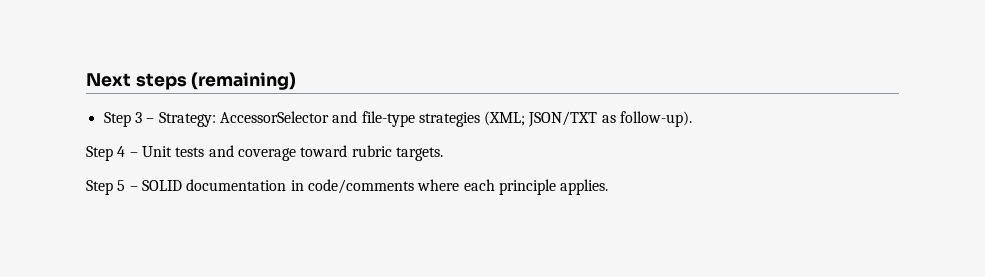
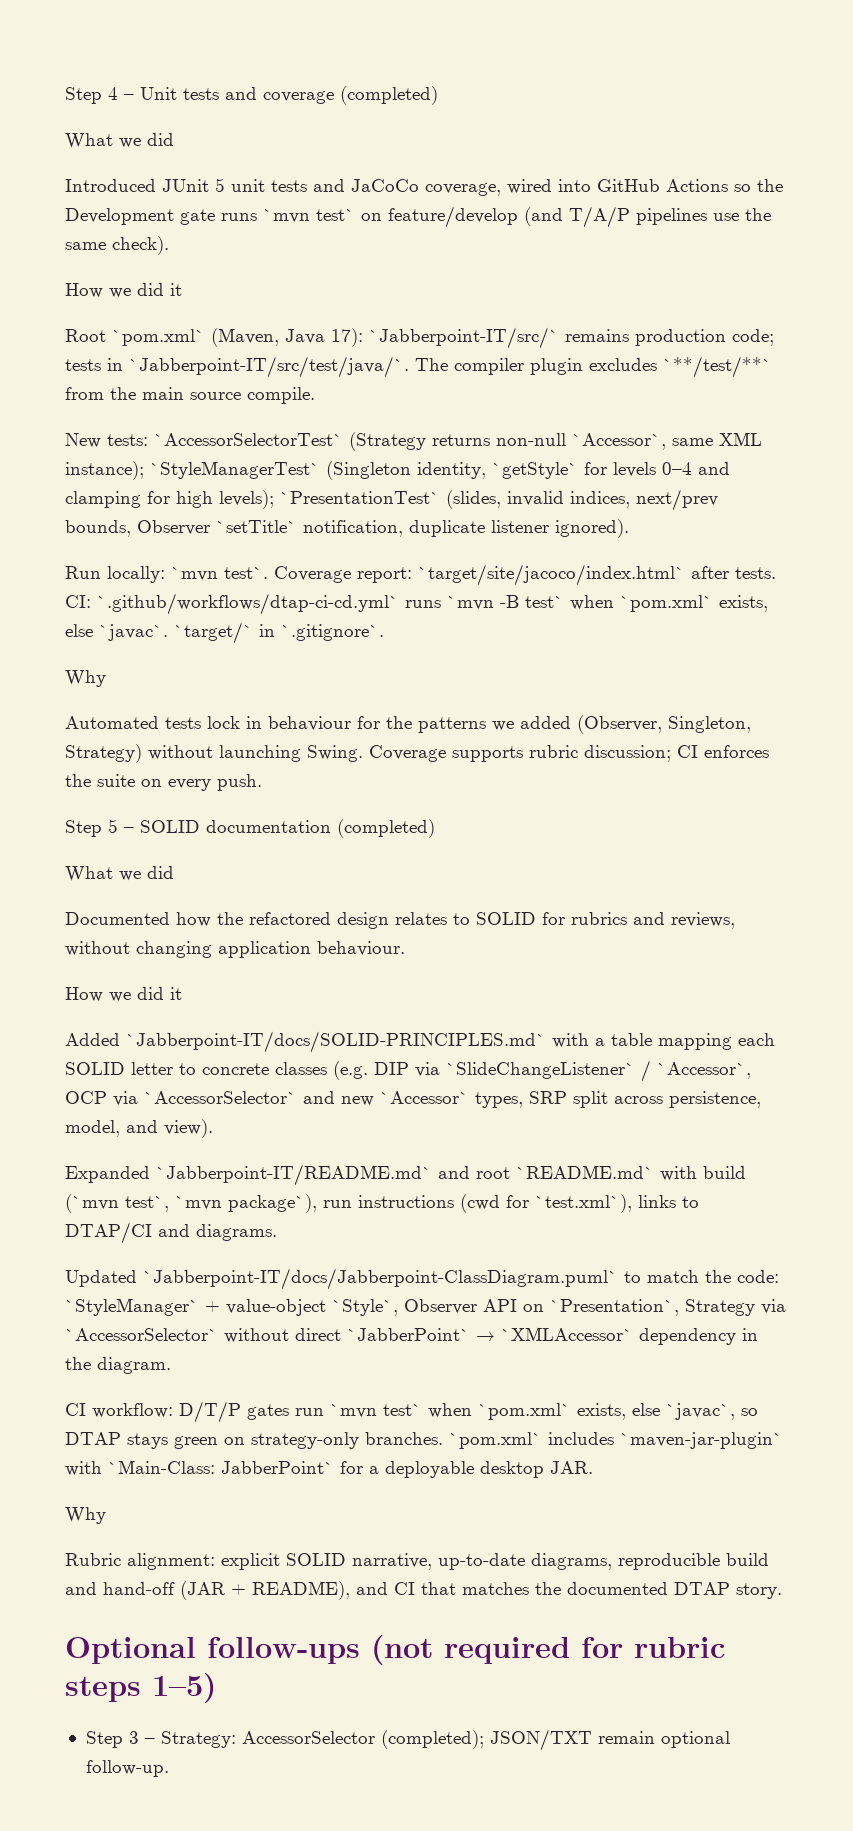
[86,72,297,90] [103,111,693,127] Next steps (remaining) // Step 3 – Strategy: AccessorSelector and file-type strategies (XML; JSON/TXT as follow-up). // -> (65, 95) none
[300,145,443,161] toward rubric targets. -> [340,86,438,105] [65,133,174,149] [65,178,783,196] [65,206,771,228] [65,236,169,255] [65,283,182,298] [65,327,774,349] [65,356,772,378] [65,387,315,404] [65,432,762,451] [65,461,730,480] [65,489,718,511] [65,519,629,538] [65,564,776,586] [65,593,768,615] [65,622,384,644] [65,670,106,687] [65,715,751,734] [65,744,769,763] [65,774,262,791] (completed) // What we did // Introduced JUnit 5 unit tests and JaCoCo coverage, wired into GitHub Actions so the Development gate runs `mvn test` on feature/develop (and T/A/P pipelines use the same check). // How we did it // Root `pom.xml` (Maven, Java 17): `Jabberpoint-IT/src/` remains production code; tests in `Jabberpoint-IT/src/test/java/`. The compiler plugin excludes `**/test/**` from the main source compile. // New tests: `AccessorSelectorTest` (Strategy returns non-null `Accessor`, same XML instance); `StyleManagerTest` (Singleton identity, `getStyle` for levels 0–4 and clamping for high levels); `PresentationTest` (slides, invalid indices, next/prev bounds, Observer `setTitle` notification, duplicate listener ignored). // Run locally: `mvn test`. Coverage report: `target/site/jacoco/index.html` after tests. CI: `.github/workflows/dtap-ci-cd.yml` runs `mvn -B test` when `pom.xml` exists, else `javac`. `target/` in `.gitignore`. // Why // Automated tests lock in behaviour for the patterns we added (Observer, Singleton, Strategy) without launching Swing. Coverage supports rubric discussion; CI enforces the suite on every push.
[290,179,609,195] in code/comments where each principle applies. -> [337,819,435,838] [65,866,174,882] [65,912,735,929] [65,941,405,958] [65,987,182,1002] [65,1031,775,1053] [65,1060,751,1082] [65,1091,761,1108] [65,1119,213,1138] [65,1164,746,1186] [65,1194,699,1213] [65,1222,277,1244] [65,1268,779,1290] [65,1298,786,1316] [65,1327,758,1345] [65,1357,171,1374] [65,1401,758,1423] [65,1432,783,1449] [65,1460,593,1478] [65,1507,106,1524] [65,1553,769,1570] [65,1581,782,1600] [65,1635,725,1665] [65,1673,216,1703] [85,1729,730,1751] [85,1760,169,1777] (completed) // What we did // Documented how the refactored design relates to SOLID for rubrics and reviews, without changing application behaviour. // How we did it // Added `Jabberpoint-IT/docs/SOLID-PRINCIPLES.md` with a table mapping each SOLID letter to concrete classes (e.g. DIP via `SlideChangeListener` / `Accessor`, OCP via `AccessorSelector` and new `Accessor` types, SRP split across persistence, model, and view). // Expanded `Jabberpoint-IT/README.md` and root `README.md` with build (`mvn test`, `mvn package`), run instructions (cwd for `test.xml`), links to DTAP/CI and diagrams. // Updated `Jabberpoint-IT/docs/Jabberpoint-ClassDiagram.puml` to match the code: `StyleManager` + value-object `Style`, Observer API on `Presentation`, Strategy via `AccessorSelector` without direct `JabberPoint` → `XMLAccessor` dependency in the diagram. // CI workflow: D/T/P gates run `mvn test` when `pom.xml` exists, else `javac`, so DTAP stays green on strategy-only branches. `pom.xml` includes `maven-jar-plugin` with `Main-Class: JabberPoint` for a deployable desktop JAR. // Why // Rubric alignment: explicit SOLID narrative, up-to-date diagrams, reproducible build and hand-off (JAR + README), and CI that matches the documented DTAP story. // Optional follow-ups (not required for rubric steps 1–5) // Step 3 – Strategy: AccessorSelector (completed); JSON/TXT remain optional follow-up.

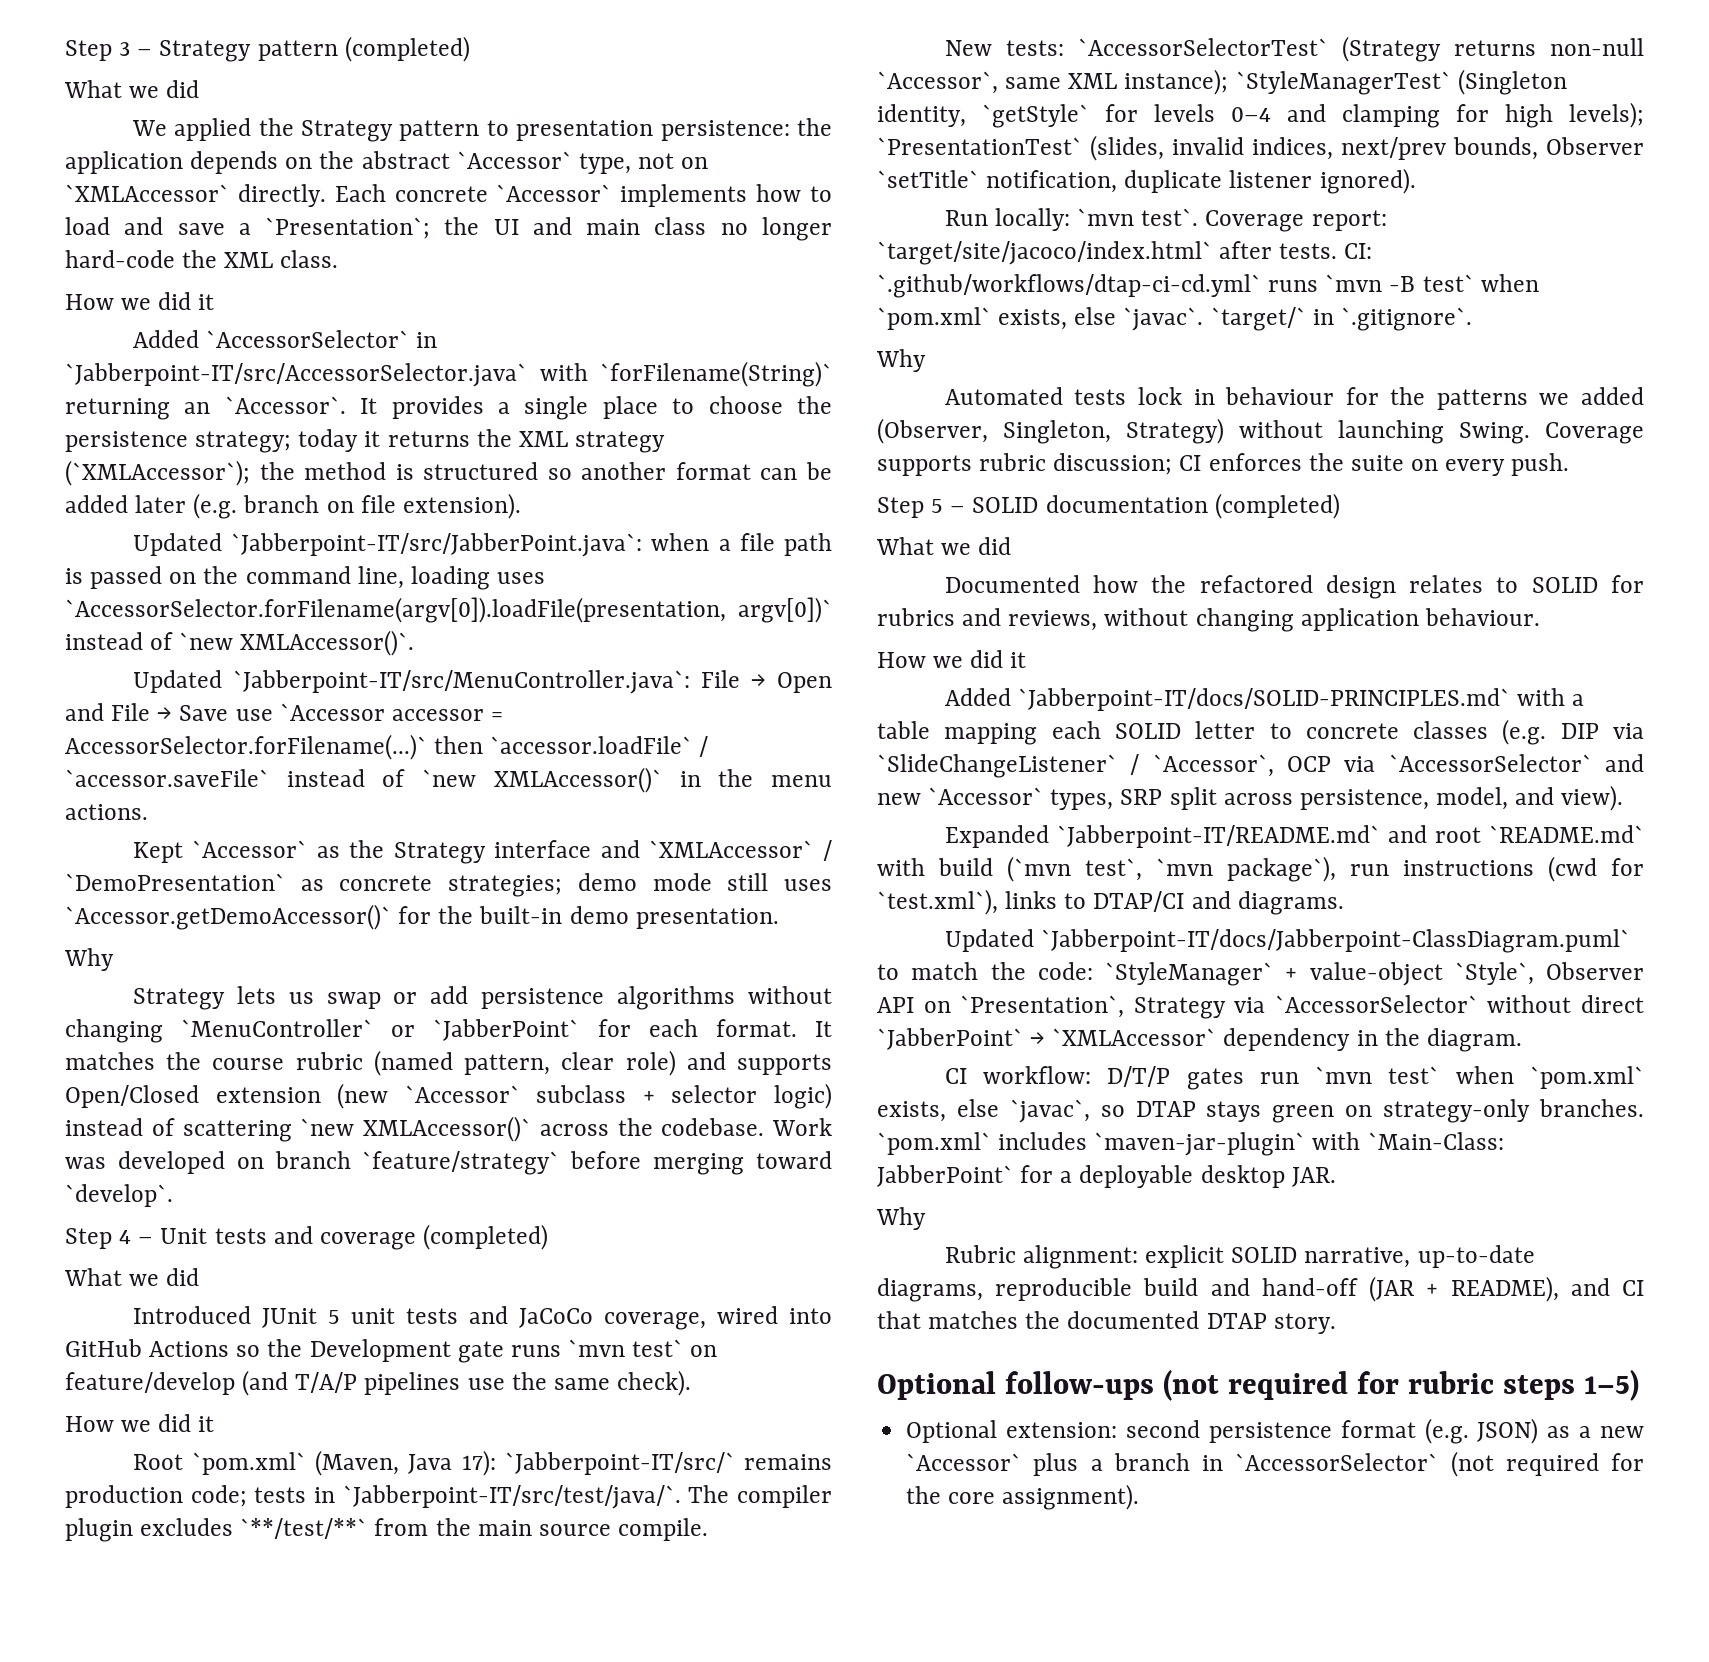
[65,87,102,104] Step -> [65,36,470,62] [64,80,200,98] [131,118,832,142] [65,151,709,174] [65,184,832,207] [65,217,832,241] [65,250,339,268] [65,292,215,310] [132,330,438,348] [65,361,832,387] [65,396,832,420] [65,429,666,453] [65,460,832,486] [65,493,521,519] [132,533,832,557] [65,566,546,590] [65,597,832,623] [65,630,415,656] [132,670,832,694] [65,703,504,721] [65,734,709,760] [65,767,832,793] [65,804,148,820] [132,840,832,864] [65,873,832,897] [65,904,779,930] [64,948,114,971] [132,986,832,1010] [65,1019,832,1043] [65,1050,832,1076] [65,1083,832,1109] [65,1116,832,1142] [65,1151,832,1175] [65,1184,173,1207] [65,1228,112,1249] Step 3 – Strategy pattern (completed) // What we did // We applied the Strategy pattern to presentation persistence: the application depends on the abstract `Accessor` type, not on `XMLAccessor` directly. Each concrete `Accessor` implements how to load and save a `Presentation`; the UI and main class no longer hard-code the XML class. // How we did it // Added `AccessorSelector` in `Jabberpoint-IT/src/AccessorSelector.java` with `forFilename(String)` returning an `Accessor`. It provides a single place to choose the persistence strategy; today it returns the XML strategy (`XMLAccessor`); the method is structured so another format can be added later (e.g. branch on file extension). // Updated `Jabberpoint-IT/src/JabberPoint.java`: when a file path is passed on the command line, loading uses `AccessorSelector.forFilename(argv[0]).loadFile(presentation, argv[0])` instead of `new XMLAccessor()`. // Updated `Jabberpoint-IT/src/MenuController.java`: File → Open and File → Save use `Accessor accessor = AccessorSelector.forFilename(...)` then `accessor.loadFile` / `accessor.saveFile` instead of `new XMLAccessor()` in the menu actions. // Kept `Accessor` as the Strategy interface and `XMLAccessor` / `DemoPresentation` as concrete strategies; demo mode still uses `Accessor.getDemoAccessor()` for the built-in demo presentation. // Why // Strategy lets us swap or add persistence algorithms without changing `MenuController` or `JabberPoint` for each format. It matches the course rubric (named pattern, clear role) and supports Open/Closed extension (new `Accessor` subclass + selector logic) instead of scattering `new XMLAccessor()` across the codebase. Work was developed on branch `feature/strategy` before merging toward `develop`. // Step
[85,1729,730,1751] [85,1760,169,1777] Step 3 – Strategy: AccessorSelector (completed); JSON/TXT remain optional follow-up. -> [906,1418,1645,1444] [906,1451,1644,1477] [906,1484,1140,1510] Optional extension: second persistence format (e.g. JSON) as a new `Accessor` plus a branch in `AccessorSelector` (not required for the core assignment).

